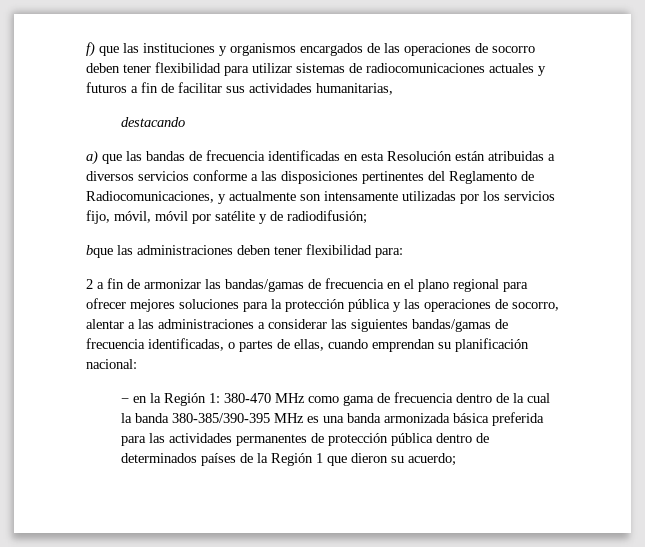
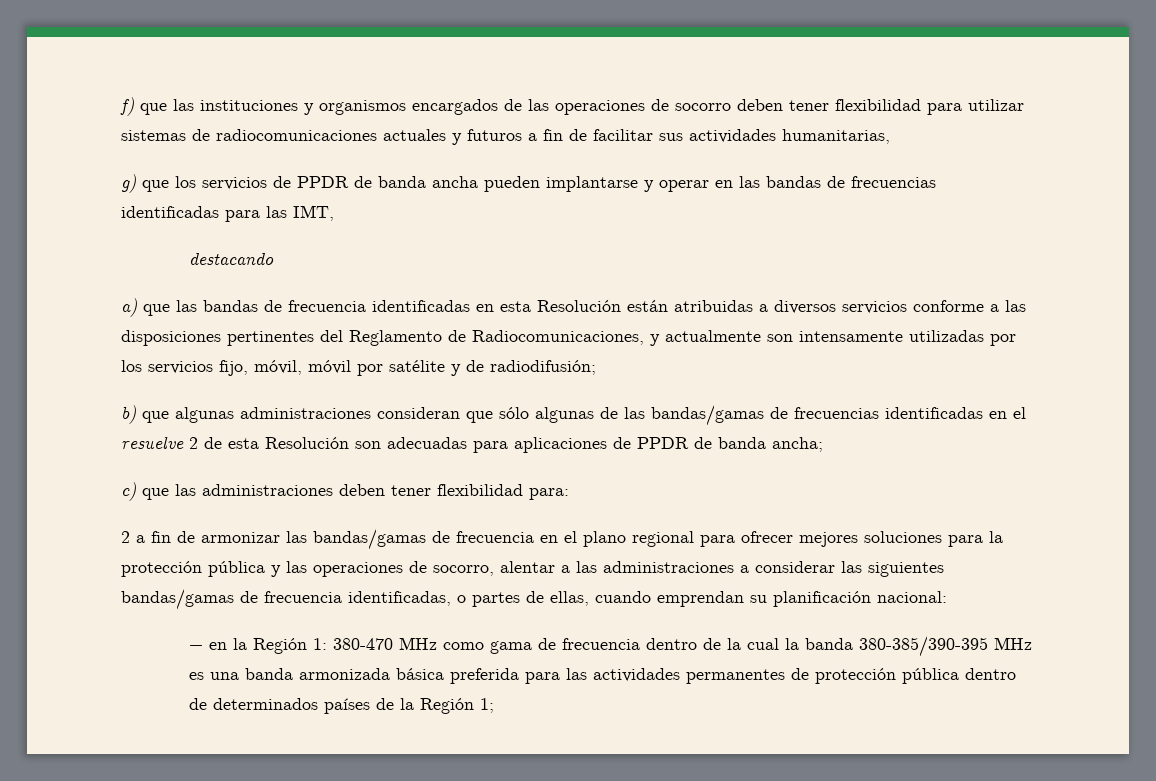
(393, 89) none -> [121,174,936,193] [121,205,334,222] // g) que los servicios de PPDR de banda ancha pueden implantarse y operar en las bandas de frecuencias identificadas para las IMT,
[86,245,113,258] bque -> [121,405,1026,426] [121,436,823,453] [121,482,169,501] b) que algunas administraciones consideran que sólo algunas de las bandas/gamas de frecuencias identificadas en el resuelve 2 de esta Resolución son adecuadas para aplicaciones de PPDR de banda ancha; // c) que
[316,453,457,466] 1 que dieron su acuerdo; -> [479,698,494,713] 1;

